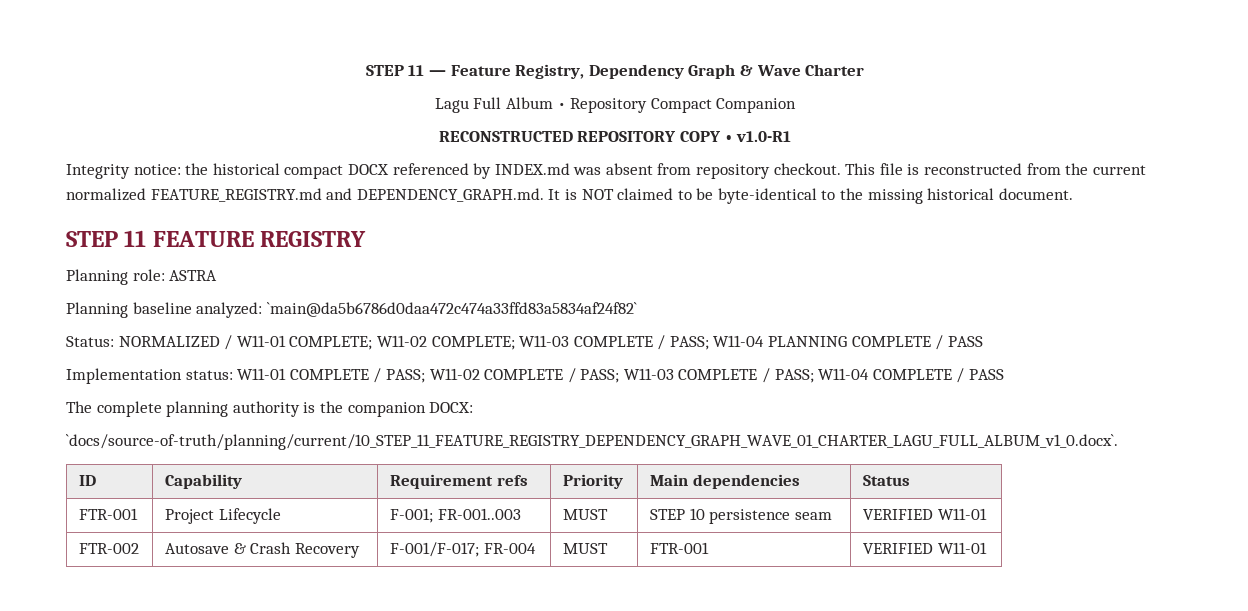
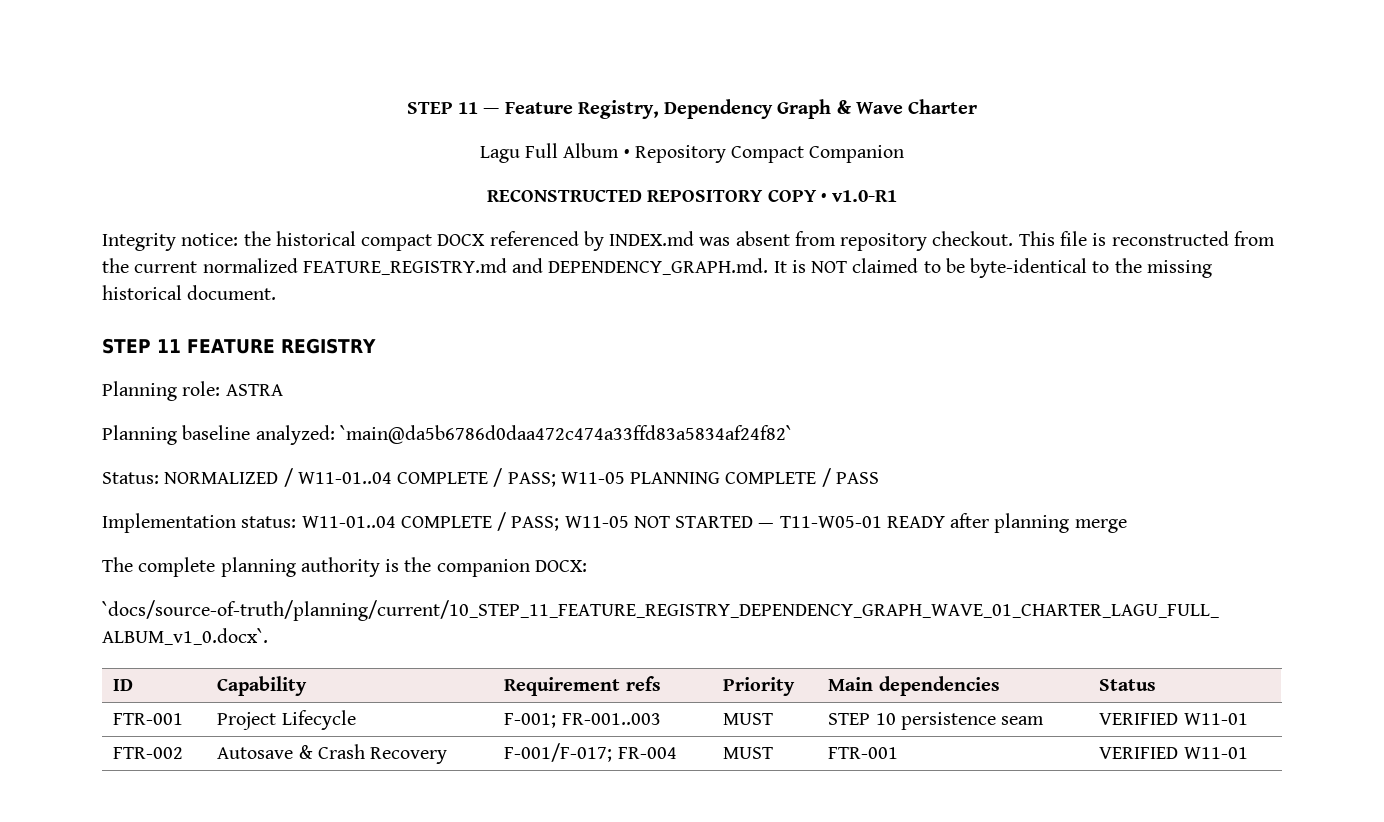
[236,335,765,350] W11-01 COMPLETE; W11-02 COMPLETE; W11-03 COMPLETE / PASS; W11-04 -> [297,468,625,487] W11-01..04 COMPLETE / PASS; W11-05
[237,368,1005,383] W11-01 COMPLETE / PASS; W11-02 COMPLETE / PASS; W11-03 COMPLETE / PASS; W11-04 COMPLETE / PASS -> [301,512,1127,533] W11-01..04 COMPLETE / PASS; W11-05 NOT STARTED — T11-W05-01 READY after planning merge

